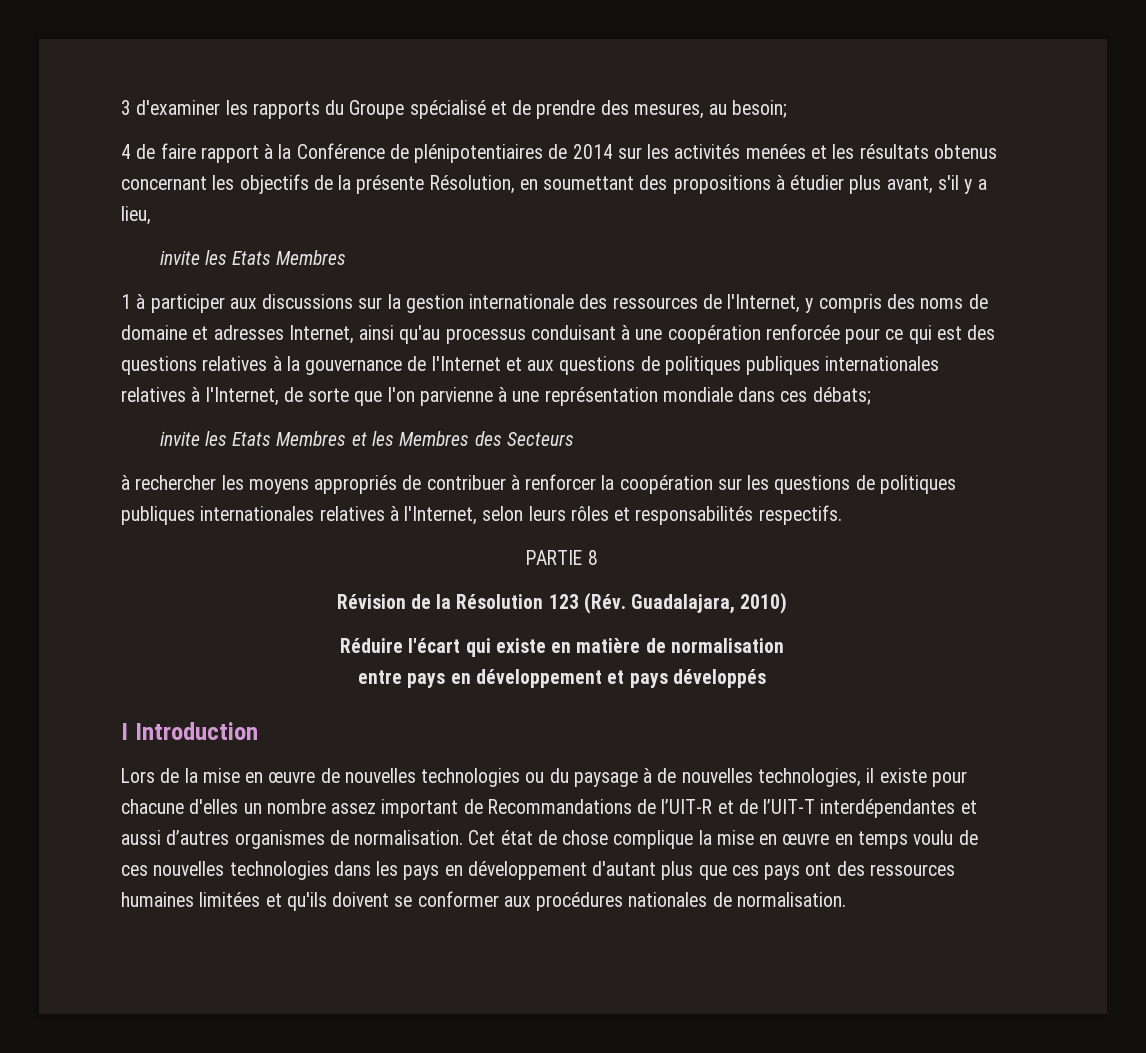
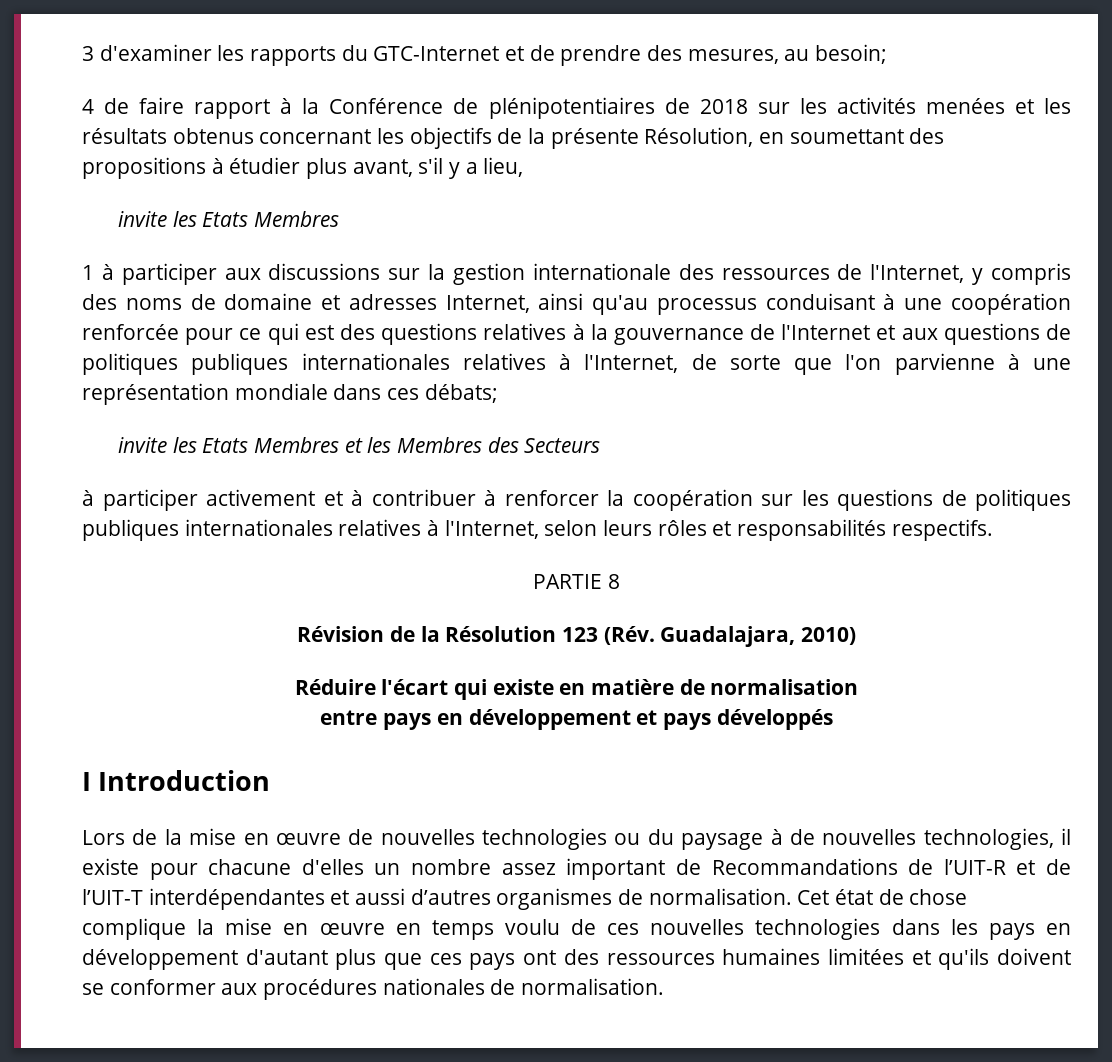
[349,100,486,119] Groupe spécialisé -> [373,46,500,61] GTC-Internet
[572,144,613,159] 2014 -> [699,99,748,114] 2018
[135,475,422,494] rechercher les moyens appropriés de -> [102,489,363,511] participer activement et à

